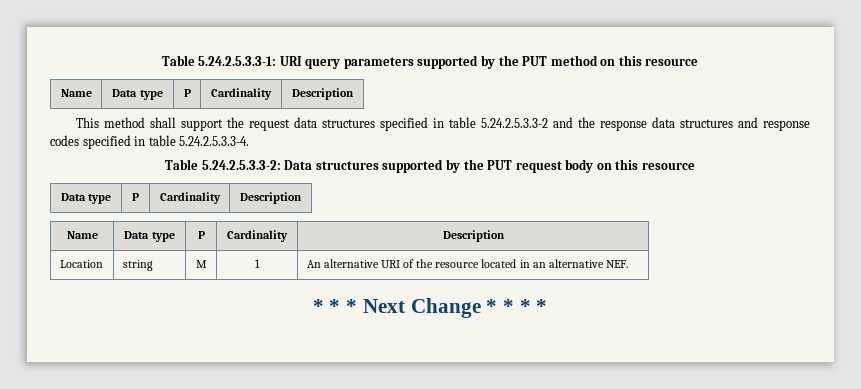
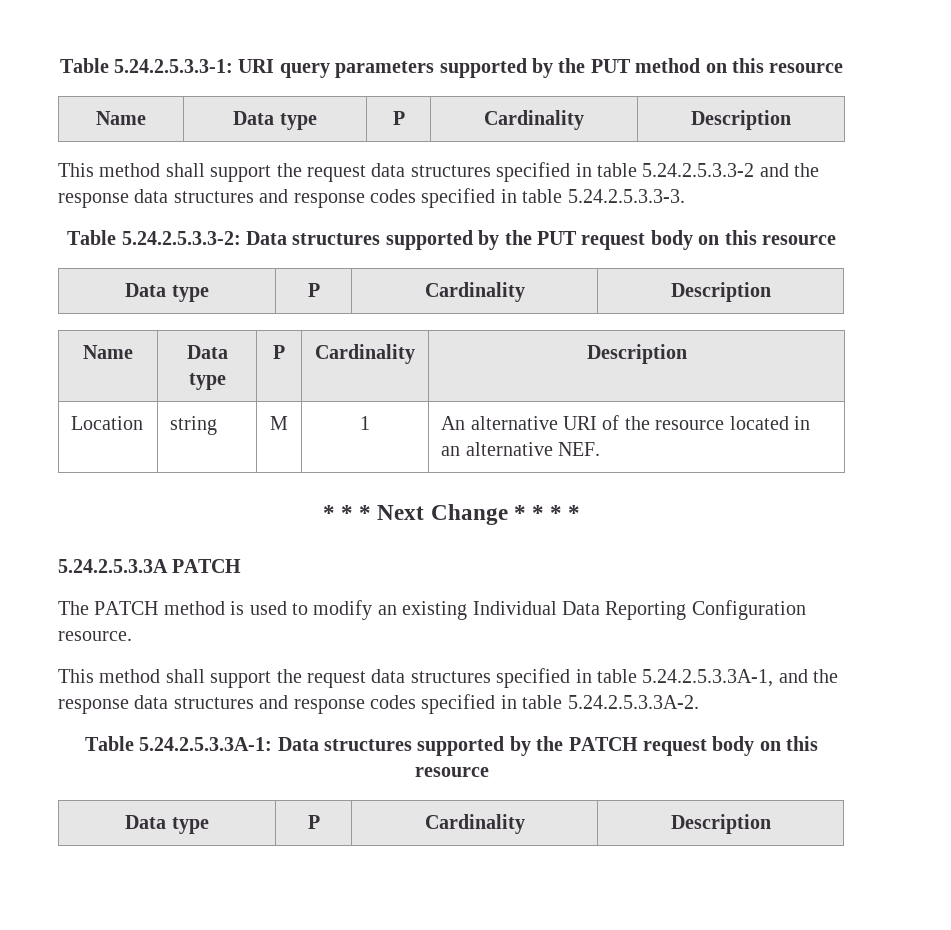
[179,136,250,146] 5.24.2.5.3.3-4. -> [567,189,685,203] 5.24.2.5.3.3-3.
(548, 306) none -> [58,559,242,573] [58,600,806,620] [58,631,132,641] [58,668,839,688] [58,694,699,714] [84,736,819,756] [414,767,489,777] [125,815,209,834] [307,815,320,829] [424,814,525,834] [670,814,771,834] // 5.24.2.5.3.3A PATCH // The PATCH method is used to modify an existing Individual Data Reporting Configuration resource. // This method shall support the request data structures specified in table 5.24.2.5.3.3A-1, and the response data structures and response codes specified in table 5.24.2.5.3.3A-2. // Table 5.24.2.5.3.3A-1: Data structures supported by the PATCH request body on this resource // Data type | P | Cardinality | Description

